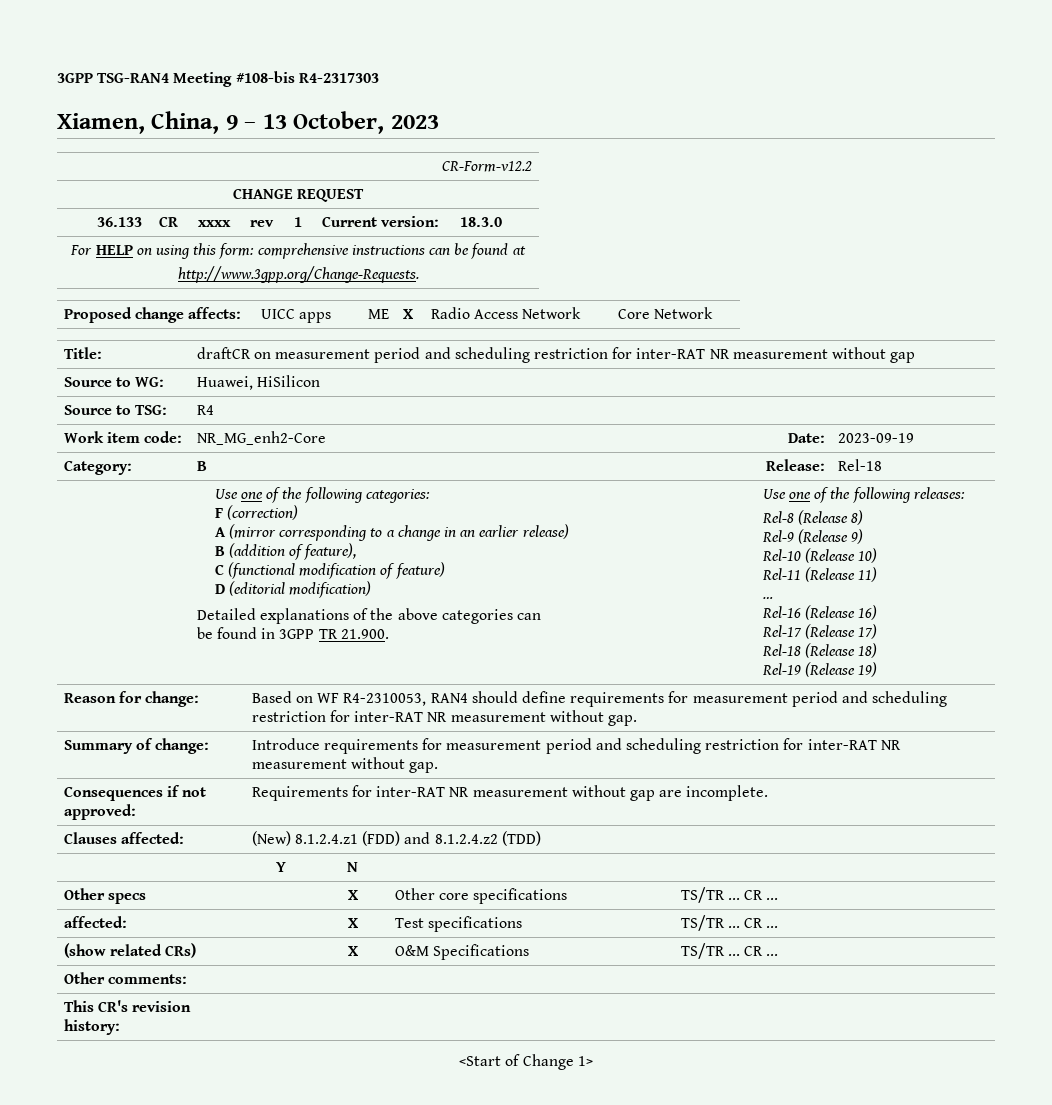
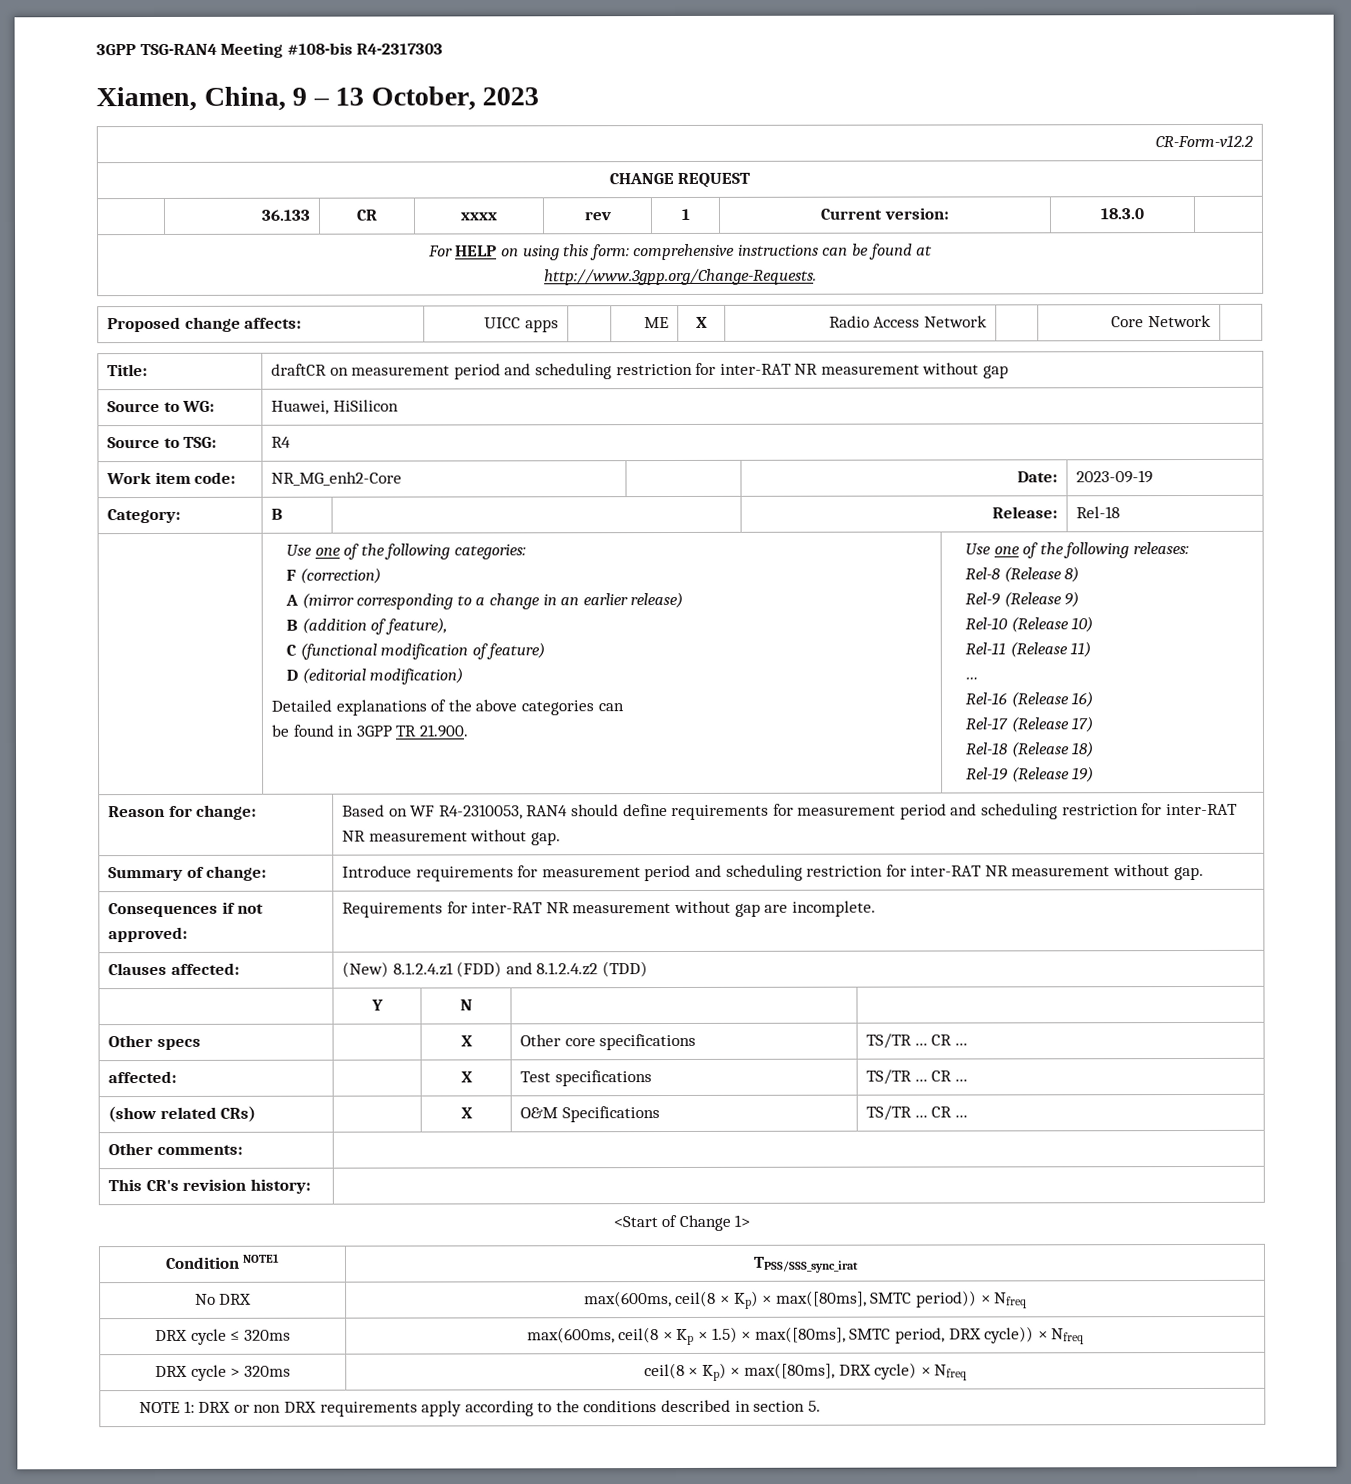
(593, 1061) none -> [164,1253,280,1269] [752,1256,859,1273] [194,1293,253,1305] [583,1290,1028,1309] [155,1328,291,1345] [526,1326,1085,1345] [155,1364,291,1381] [643,1362,968,1381] [138,1399,821,1417] // Condition NOTE1 | TPSS/SSS_sync_irat // No DRX | max(600ms, ceil(8 × Kp) × max([80ms], SMTC period)) × Nfreq // DRX cycle ≤ 320ms | max(600ms, ceil(8 × Kp × 1.5) × max([80ms], SMTC period, DRX cycle)) × Nfreq // DRX cycle > 320ms | ceil(8 × Kp) × max([80ms], DRX cycle) × Nfreq // NOTE 1: DRX or non DRX requirements apply according to the conditions described in section 5.

